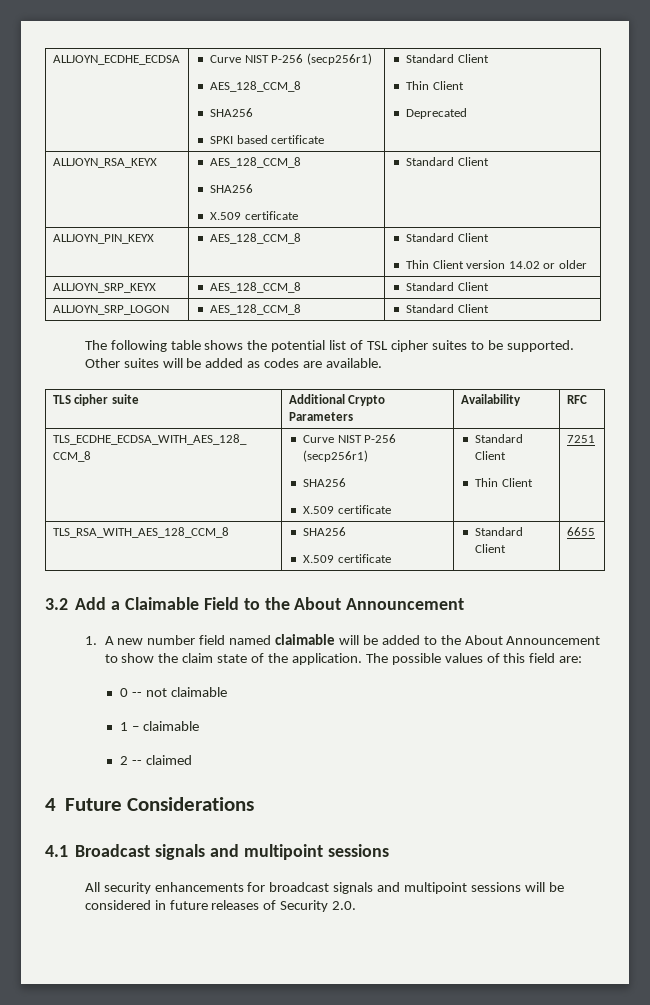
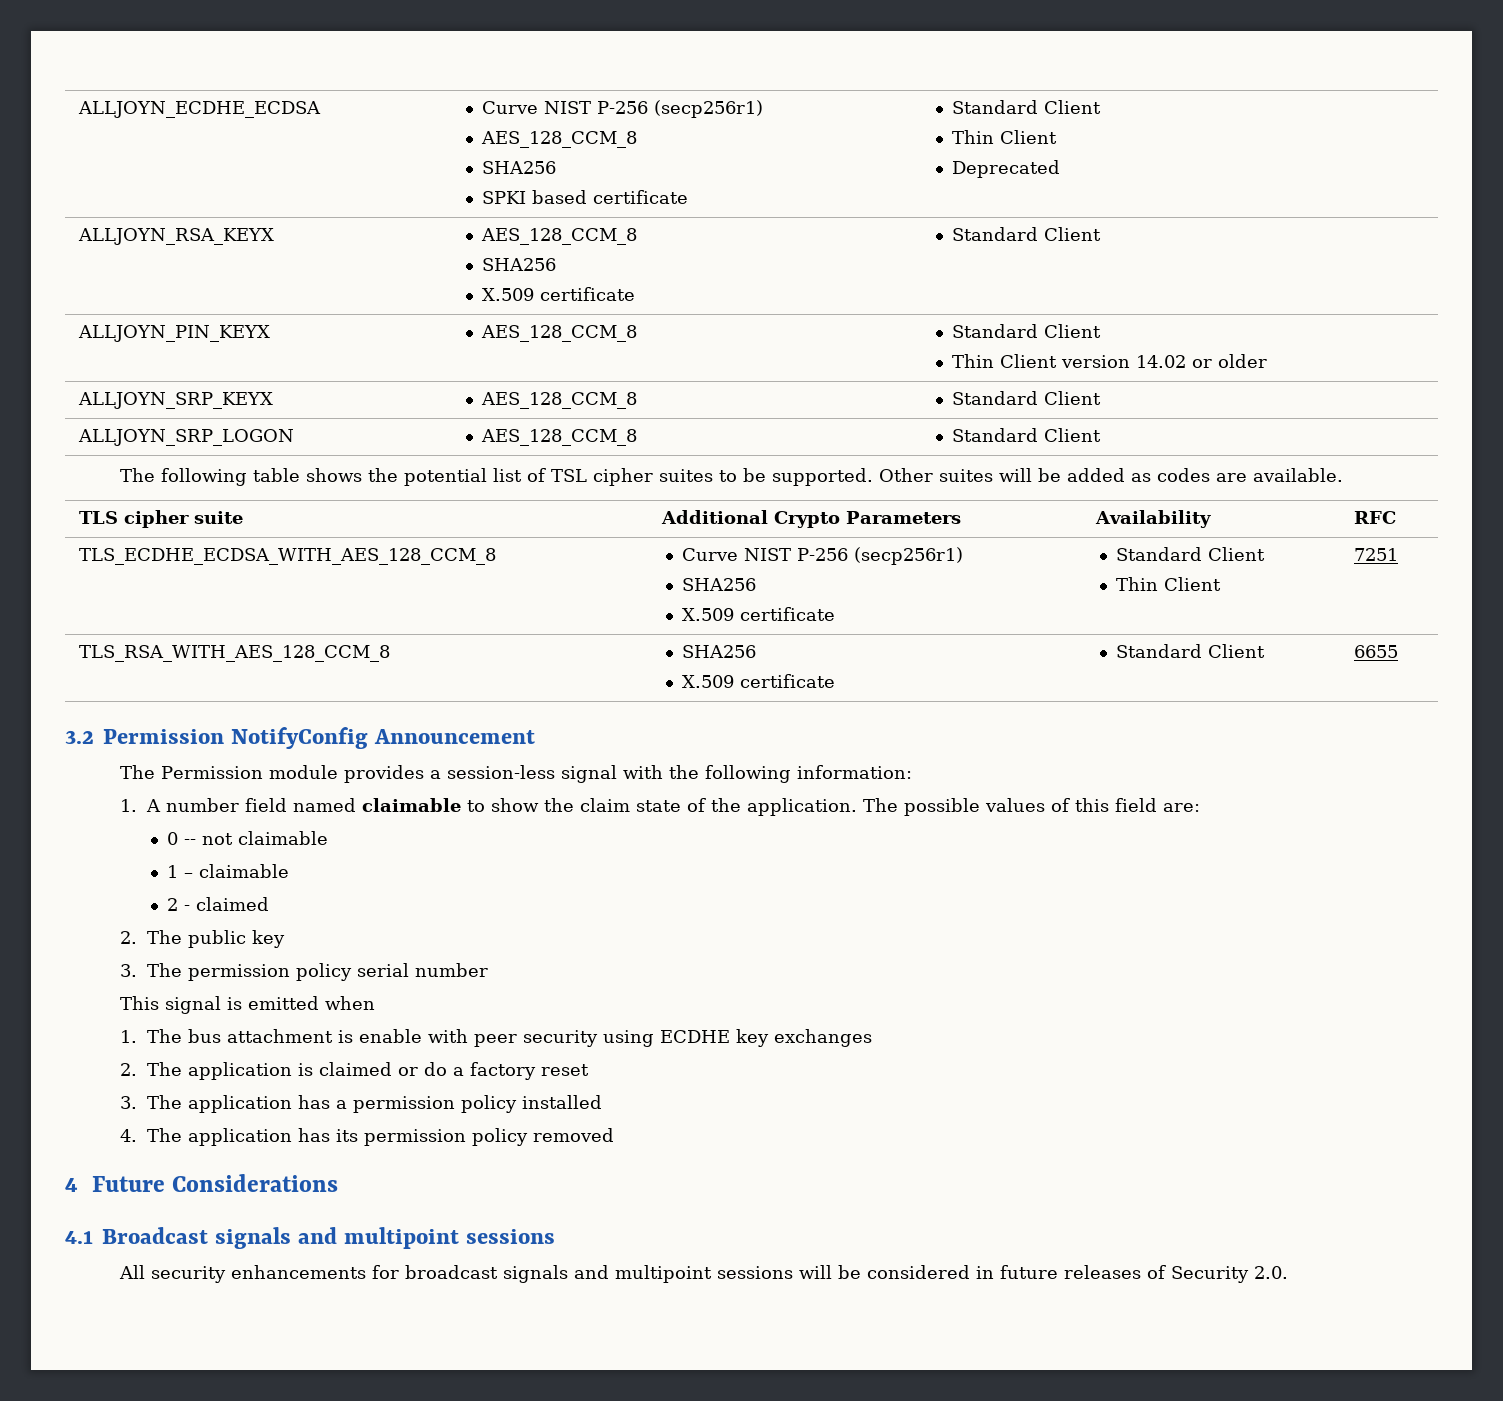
[75,597,465,610] Add a Claimable Field to the About Announcement -> [103,727,535,749] [119,765,912,783] Permission NotifyConfig Announcement // The Permission module provides a session-less signal with the following information:
[117,638,144,645] new -> (161, 805) none
[338,635,601,645] will be added to the About Announcement -> (461, 805) none
[132,755,193,765] -- claimed -> [183,897,269,911] [119,930,285,948] [119,963,488,981] [119,996,375,1014] [119,1029,872,1047] [119,1062,589,1080] [119,1095,602,1113] [119,1128,614,1146] - claimed // 2. The public key // 3. The permission policy serial number // This signal is emitted when // 1. The bus attachment is enable with peer security using ECDHE key exchanges // 2. The application is claimed or do a factory reset // 3. The application has a permission policy installed // 4. The application has its permission policy removed

